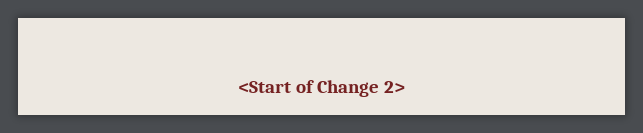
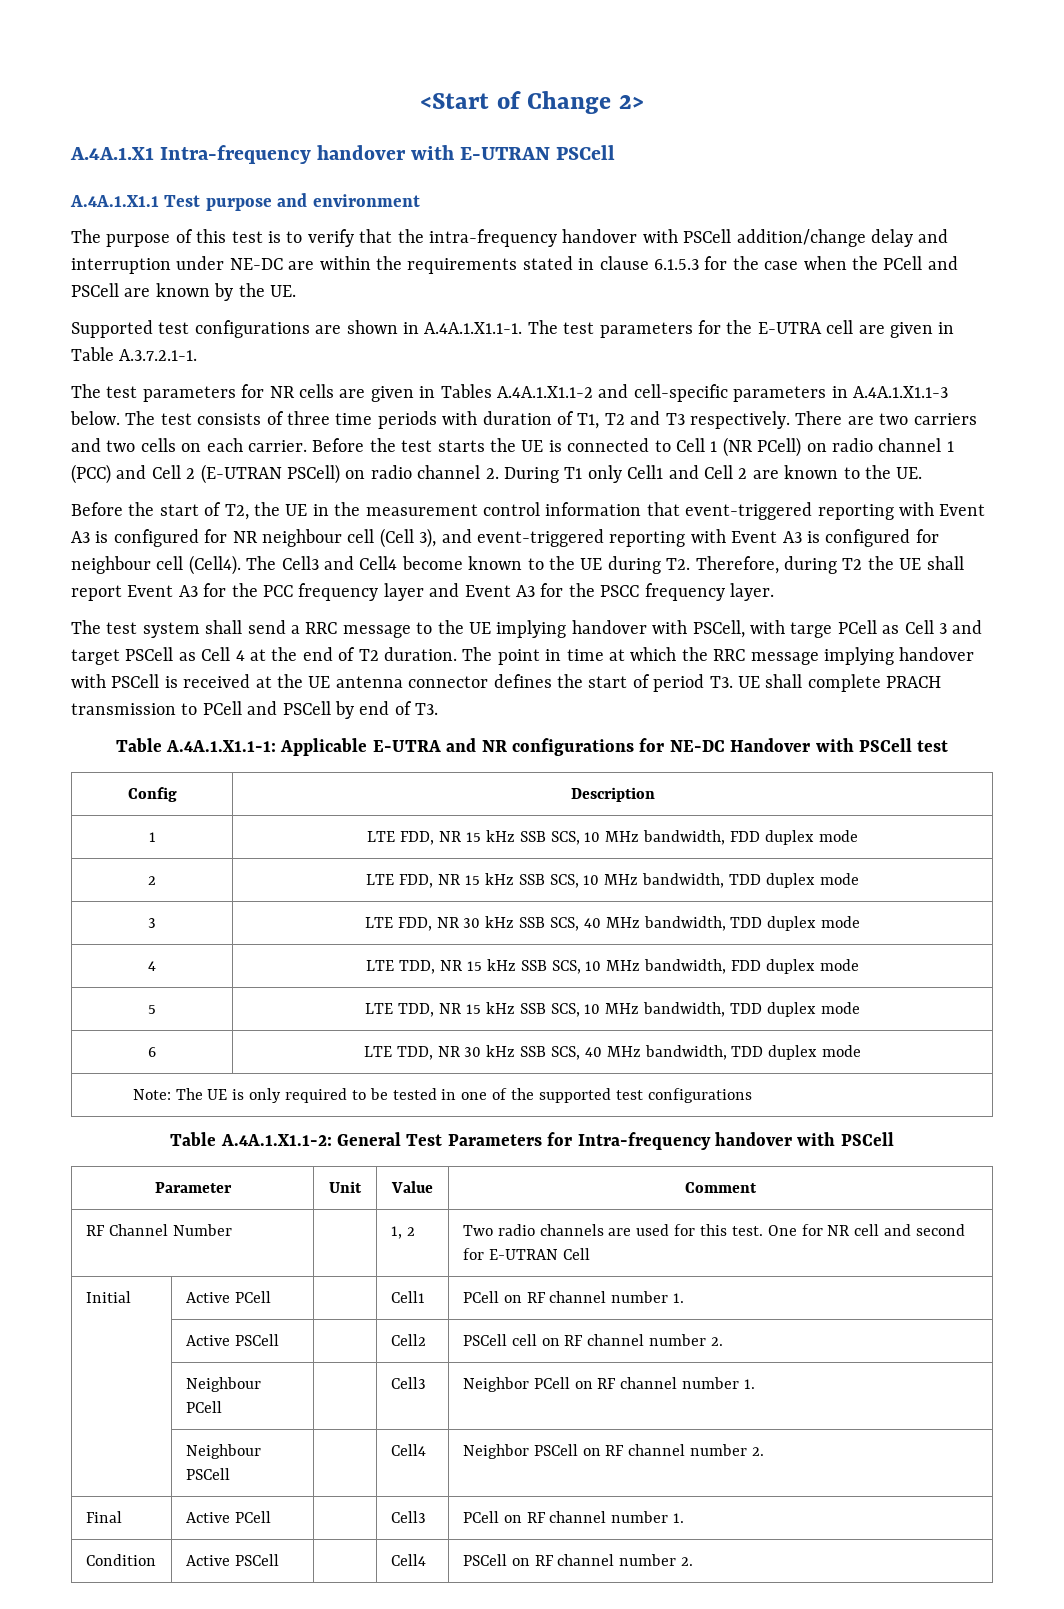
(405, 87) none -> [70,145,616,164] [70,193,420,211] [71,229,949,247] [71,256,958,274] [71,283,296,301] [71,320,955,338] [71,347,198,361] [71,384,948,402] [70,411,977,429] [71,437,954,457] [71,464,923,484] [71,502,986,520] [71,528,939,548] [71,555,964,575] [71,583,774,601] [71,620,983,638] [71,647,975,665] [71,674,942,692] [71,701,439,719] [115,738,949,756] [127,787,177,802] [570,787,655,802] [148,832,156,842] [367,830,858,845] [148,876,156,885] [366,873,859,888] [148,918,156,928] [364,916,861,931] [148,961,156,971] [366,959,859,974] [148,1005,156,1014] [365,1002,860,1017] [148,1047,156,1057] [363,1045,862,1060] [132,1088,752,1103] [170,1132,894,1150] [154,1182,232,1193] [329,1181,362,1193] [391,1181,433,1193] [684,1182,757,1193] [85,1224,232,1236] [390,1226,415,1239] [462,1224,965,1236] [462,1248,590,1260] [85,1291,131,1303] [185,1291,271,1303] [390,1291,425,1303] [462,1291,685,1303] [185,1334,279,1346] [390,1334,426,1346] [462,1334,723,1346] [185,1377,261,1392] [185,1401,222,1413] [390,1377,426,1389] [462,1377,755,1392] [185,1444,261,1459] [185,1468,230,1480] [390,1444,426,1456] [462,1444,764,1459] [85,1511,122,1523] [185,1511,271,1523] [390,1511,426,1523] [462,1511,685,1523] [85,1554,156,1566] [185,1554,279,1566] [390,1554,426,1566] [462,1554,694,1566] // A.4A.1.X1 Intra-frequency handover with E-UTRAN PSCell // A.4A.1.X1.1 Test purpose and environment // The purpose of this test is to verify that the intra-frequency handover with PSCell addition/change delay and interruption under NE-DC are within the requirements stated in clause 6.1.5.3 for the case when the PCell and PSCell are known by the UE. // Supported test configurations are shown in A.4A.1.X1.1-1. The test parameters for the E-UTRA cell are given in Table A.3.7.2.1-1. // The test parameters for NR cells are given in Tables A.4A.1.X1.1-2 and cell-specific parameters in A.4A.1.X1.1-3 below. The test consists of three time periods with duration of T1, T2 and T3 respectively. There are two carriers and two cells on each carrier. Before the test starts the UE is connected to Cell 1 (NR PCell) on radio channel 1 (PCC) and Cell 2 (E-UTRAN PSCell) on radio channel 2. During T1 only Cell1 and Cell 2 are known to the UE. // Before the start of T2, the UE in the measurement control information that event-triggered reporting with Event A3 is configured for NR neighbour cell (Cell 3), and event-triggered reporting with Event A3 is configured for neighbour cell (Cell4). The Cell3 and Cell4 become known to the UE during T2. Therefore, during T2 the UE shall report Event A3 for the PCC frequency layer and Event A3 for the PSCC frequency layer. // The test system shall send a RRC message to the UE implying handover with PSCell, with targe PCell as Cell 3 and target PSCell as Cell 4 at the end of T2 duration. The point in time at which the RRC message implying handover with PSCell is received at the UE antenna connector defines the start of period T3. UE shall complete PRACH transmission to PCell and PSCell by end of T3. // Table A.4A.1.X1.1-1: Applicable E-UTRA and NR configurations for NE-DC Handover with PSCell test // Config | Description // 1 | LTE FDD, NR 15 kHz SSB SCS, 10 MHz bandwidth, FDD duplex mode // 2 | LTE FDD, NR 15 kHz SSB SCS, 10 MHz bandwidth, TDD duplex mode // 3 | LTE FDD, NR 30 kHz SSB SCS, 40 MHz bandwidth, TDD duplex mode // 4 | LTE TDD, NR 15 kHz SSB SCS, 10 MHz bandwidth, FDD duplex mode // 5 | LTE TDD, NR 15 kHz SSB SCS, 10 MHz bandwidth, TDD duplex mode // 6 | LTE TDD, NR 30 kHz SSB SCS, 40 MHz bandwidth, TDD duplex mode // Note: The UE is only required to be tested in one of the supported test configurations // Table A.4A.1.X1.1-2: General Test Parameters for Intra-frequency handover with PSCell // Parameter | Unit | Value | Comment // RF Channel Number | | 1, 2 | Two radio channels are used for this test. One for NR cell and second for E-UTRAN Cell // Initial | Active PCell | | Cell1 | PCell on RF channel number 1. // | Active PSCell | | Cell2 | PSCell cell on RF channel number 2. // | Neighbour PCell | | Cell3 | Neighbor PCell on RF channel number 1. // | Neighbour PSCell | | Cell4 | Neighbor PSCell on RF channel number 2. // Final | Active PCell | | Cell3 | PCell on RF channel number 1. // Condition | Active PSCell | | Cell4 | PSCell on RF channel number 2.

